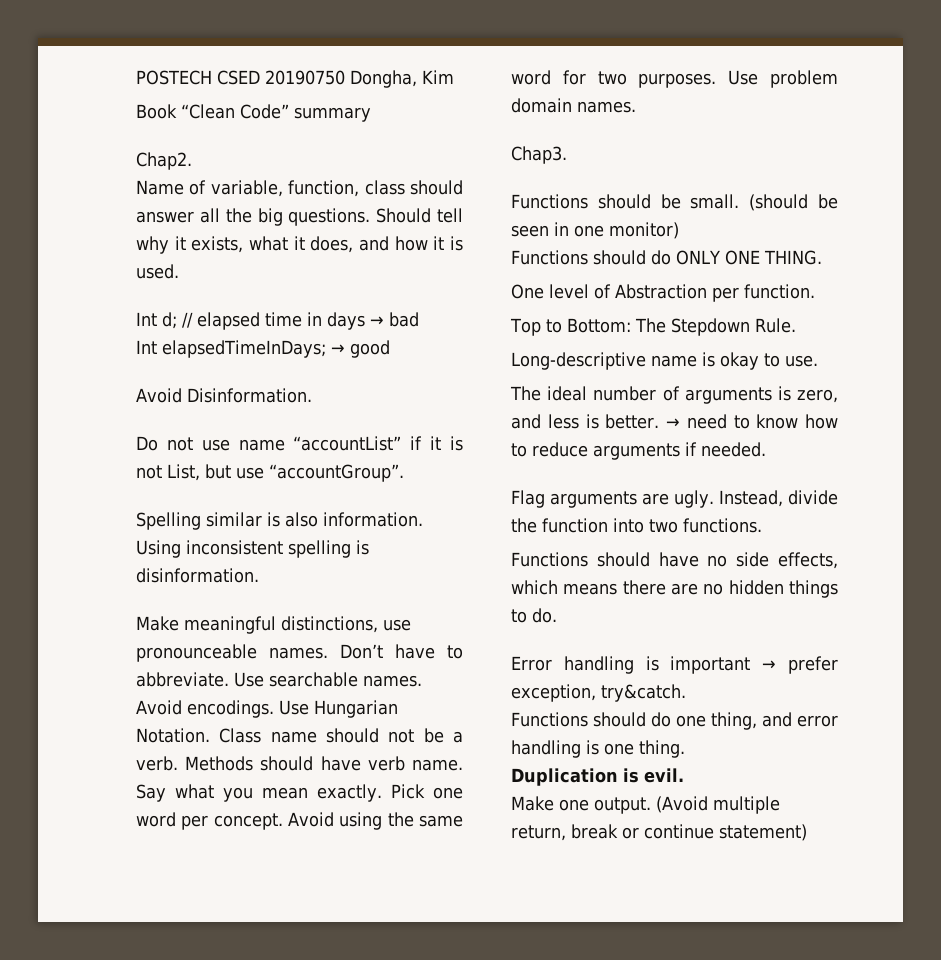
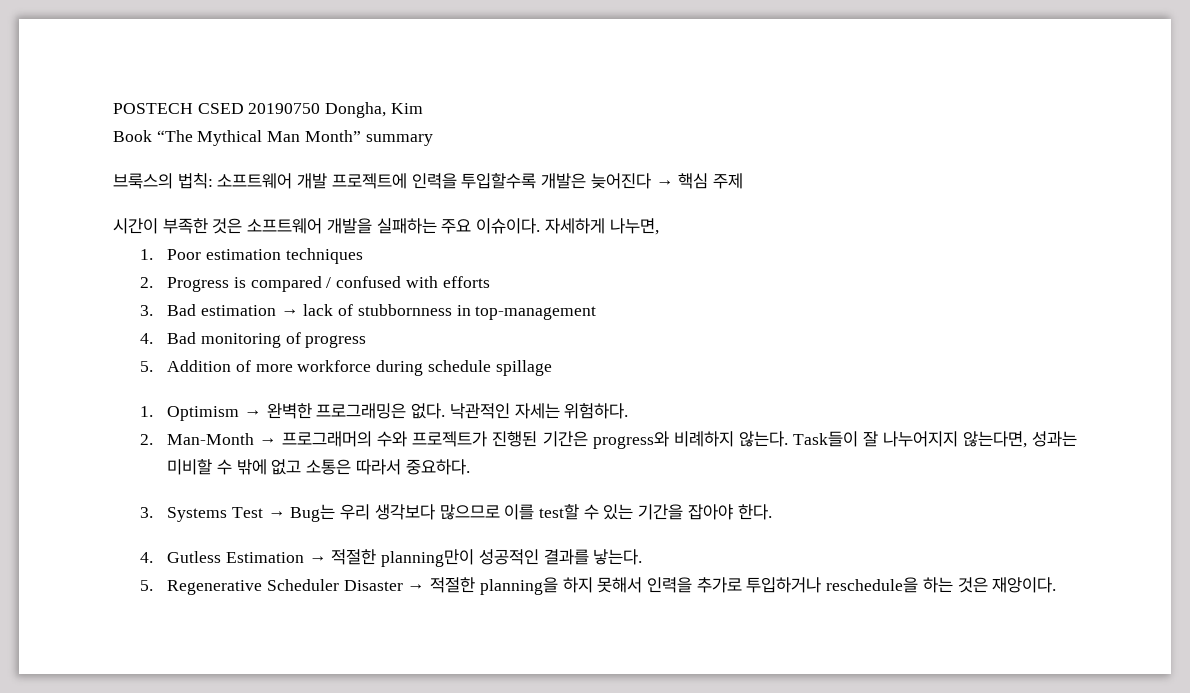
[181,104,371,122] [136,152,192,170] [136,180,463,197] [136,208,463,226] [136,236,463,254] [136,264,179,279] [136,312,419,330] [136,340,390,358] [136,388,312,403] [136,436,463,451] [136,464,404,482] [136,512,423,530] [136,540,369,558] [136,568,259,583] [136,616,411,634] [136,644,463,662] [136,672,422,687] [136,700,398,718] [136,728,463,743] [136,756,463,771] [136,784,463,802] [136,812,463,830] [511,70,838,88] [511,98,636,113] [511,146,567,164] [511,194,838,211] [511,222,679,239] [511,250,822,265] [511,284,815,302] [510,318,796,336] [511,352,818,370] [510,386,838,404] [511,414,838,429] [511,442,766,460] [511,490,838,508] [511,518,762,533] [511,552,838,569] [511,580,838,598] [511,608,557,623] [511,656,838,674] [511,684,686,702] [511,712,838,730] [511,740,685,758] [511,768,684,786] [511,796,780,814] [511,824,807,841] “Clean Code” summary // Chap2. // Name of variable, function, class should answer all the big questions. Should tell why it exists, what it does, and how it is used. // Int d; // elapsed time in days → bad // Int elapsedTimeInDays; → good // Avoid Disinformation. // Do not use name “accountList” if it is not List, but use “accountGroup”. // Spelling similar is also information. Using inconsistent spelling is disinformation. // Make meaningful distinctions, use pronounceable names. Don’t have to abbreviate. Use searchable names. Avoid encodings. Use Hungarian Notation. Class name should not be a verb. Methods should have verb name. Say what you mean exactly. Pick one word per concept. Avoid using the same word for two purposes. Use problem domain names. // Chap3. // Functions should be small. (should be seen in one monitor) // Functions should do ONLY ONE THING. // One level of Abstraction per function. // Top to Bottom: The Stepdown Rule. // Long-descriptive name is okay to use. // The ideal number of arguments is zero, and less is better. → need to know how to reduce arguments if needed. // Flag arguments are ugly. Instead, divide the function into two functions. // Functions should have no side effects, which means there are no hidden things to do. // Error handling is important → prefer exception, try&catch. // Functions should do one thing, and error handling is one thing. // Duplication is evil. // Make one output. (Avoid multiple return, break or continue statement) -> [156,130,433,146] [113,173,743,189] [113,218,659,235] [140,248,363,264] [140,276,490,292] [140,304,597,320] [140,332,367,348] [140,360,552,376] [140,403,629,421] [140,431,1078,449] [167,459,470,475] [140,504,772,522] [140,549,643,567] [140,577,1057,595] “The Mythical Man Month” summary // 브룩스의 법칙: 소프트웨어 개발 프로젝트에 인력을 투입할수록 개발은 늦어진다 → 핵심 주제 // 시간이 부족한 것은 소프트웨어 개발을 실패하는 주요 이슈이다. 자세하게 나누면, // 1. Poor estimation techniques // 2. Progress is compared / confused with efforts // 3. Bad estimation → lack of stubbornness in top-management // 4. Bad monitoring of progress // 5. Addition of more workforce during schedule spillage // 1. Optimism → 완벽한 프로그래밍은 없다. 낙관적인 자세는 위험하다. // 2. Man-Month → 프로그래머의 수와 프로젝트가 진행된 기간은 progress와 비례하지 않는다. Task들이 잘 나누어지지 않는다면, 성과는 미비할 수 밖에 없고 소통은 따라서 중요하다. // 3. Systems Test → Bug는 우리 생각보다 많으므로 이를 test할 수 있는 기간을 잡아야 한다. // 4. Gutless Estimation → 적절한 planning만이 성공적인 결과를 낳는다. // 5. Regenerative Scheduler Disaster → 적절한 planning을 하지 못해서 인력을 추가로 투입하거나 reschedule을 하는 것은 재앙이다.

